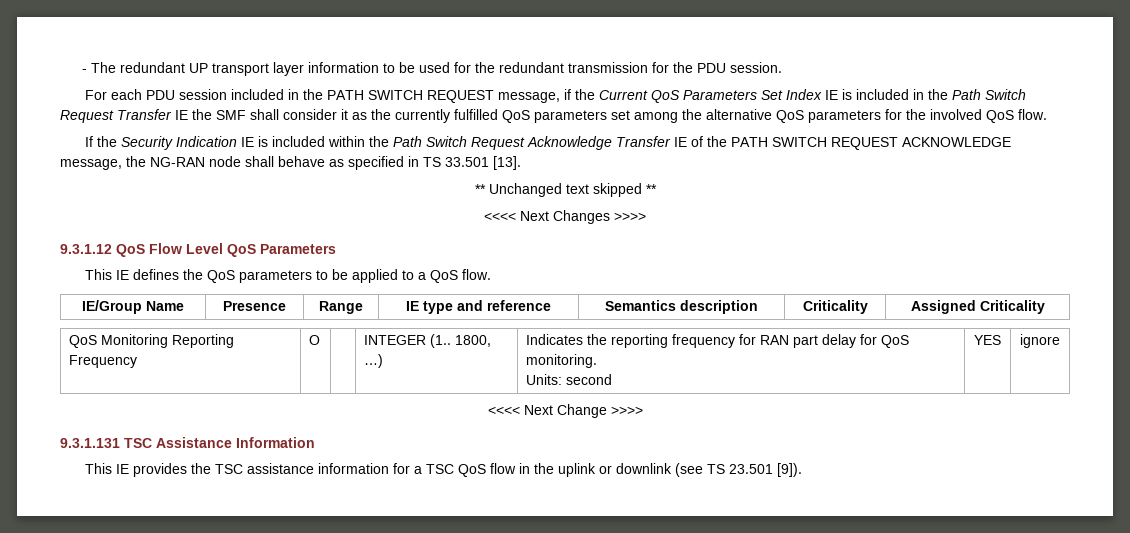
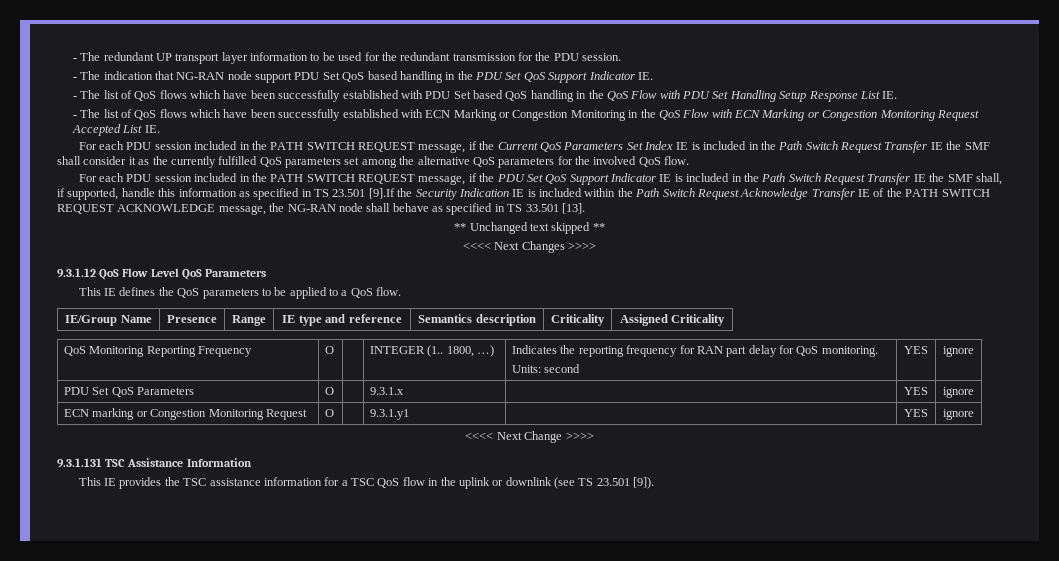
(783, 67) none -> [72,71,653,83] [72,90,898,102] [72,109,979,121] [71,124,160,136] // - The indication that NG-RAN node support PDU Set QoS based handling in the PDU Set QoS Support Indicator IE. // - The list of QoS flows which have been successfully established with PDU Set based QoS handling in the QoS Flow with PDU Set Handling Setup Response List IE. // - The list of QoS flows which have been successfully established with ECN Marking or Congestion Monitoring in the QoS Flow with ECN Marking or Congestion Monitoring Request Accepted List IE.
[85,136,94,147] If -> [78,173,1002,185] [57,188,395,200] For each PDU session included in the PATH SWITCH REQUEST message, if the PDU Set QoS Support Indicator IE is included in the Path Switch Request Transfer IE the SMF shall, if supported, handle this information as specified in TS 23.501 [9].If
(1060, 341) none -> [64,387,195,397] [325,387,335,395] [370,387,405,395] [904,387,928,395] [943,387,974,398] [64,408,307,420] [325,409,335,417] [370,409,410,420] [904,409,928,417] [943,409,974,420] // PDU Set QoS Parameters | O | | 9.3.1.x | | YES | ignore // ECN marking or Congestion Monitoring Request | O | | 9.3.1.y1 | | YES | ignore

